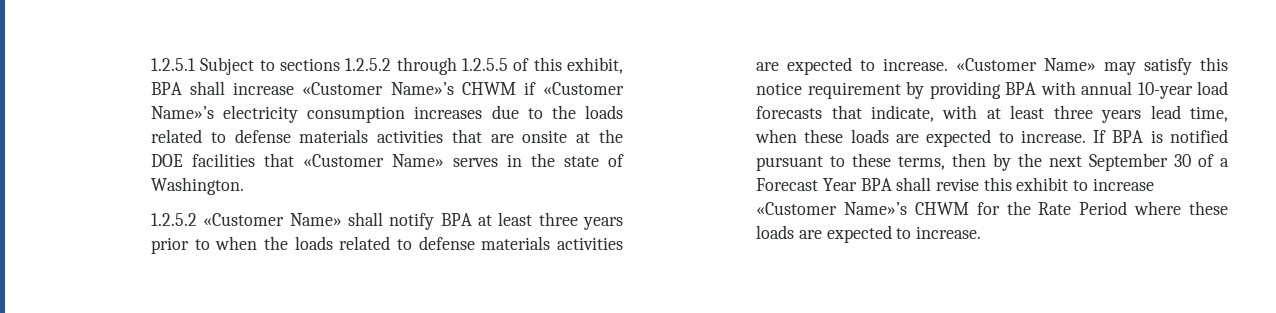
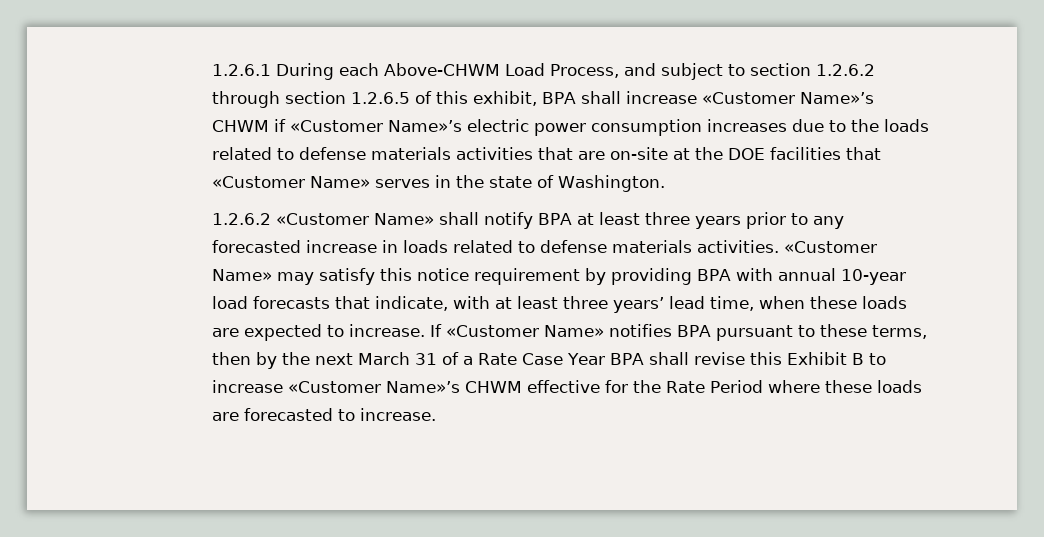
[151,57,509,75] 1.2.5.1 Subject to sections 1.2.5.2 through 1.2.5.5 -> [212,63,876,80] [212,91,411,108] 1.2.6.1 During each Above-CHWM Load Process, and subject to section 1.2.6.2 through section 1.2.6.5
[223,105,299,123] electricity -> [467,119,587,136] electric power
[522,130,568,143] onsite -> [610,147,669,160] on-site
[151,213,198,226] 1.2.5.2 -> [212,213,272,225] 1.2.6.2
[215,236,624,250] [756,57,949,75] when the loads related to defense materials activities are expected to increase. -> [813,216,845,229] [212,240,780,253] any forecasted increase in loads related to defense materials activities.
[1101,110,1142,123] years -> [613,297,665,313] years’
[1112,129,1228,143] BPA is notified -> [446,324,712,337] «Customer Name» notifies BPA
[1089,153,1229,171] [756,178,819,191] September 30 of a Forecast -> [358,352,564,365] March 31 of a Rate Case
[1016,177,1069,191] exhibit -> [787,352,865,365] Exhibit B
(969, 208) none -> [527,380,601,393] effective
[826,225,892,243] expected -> [244,408,334,421] forecasted

